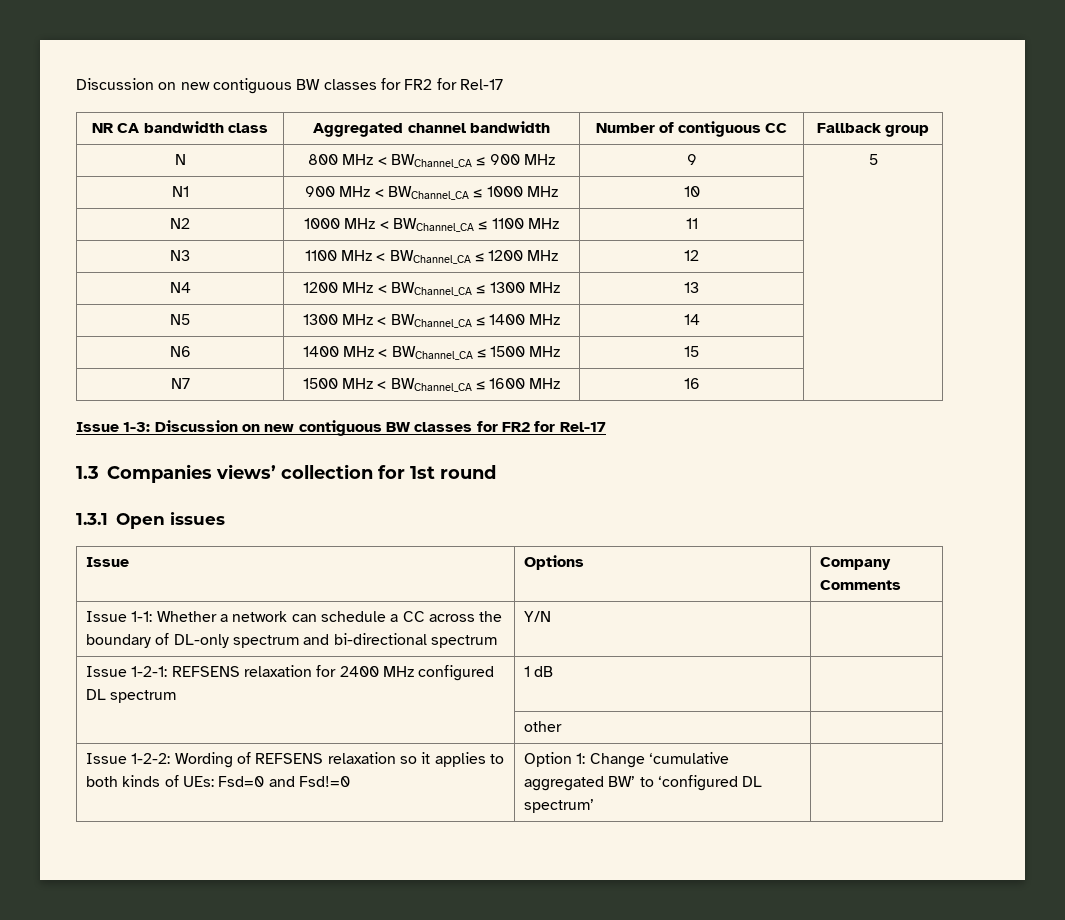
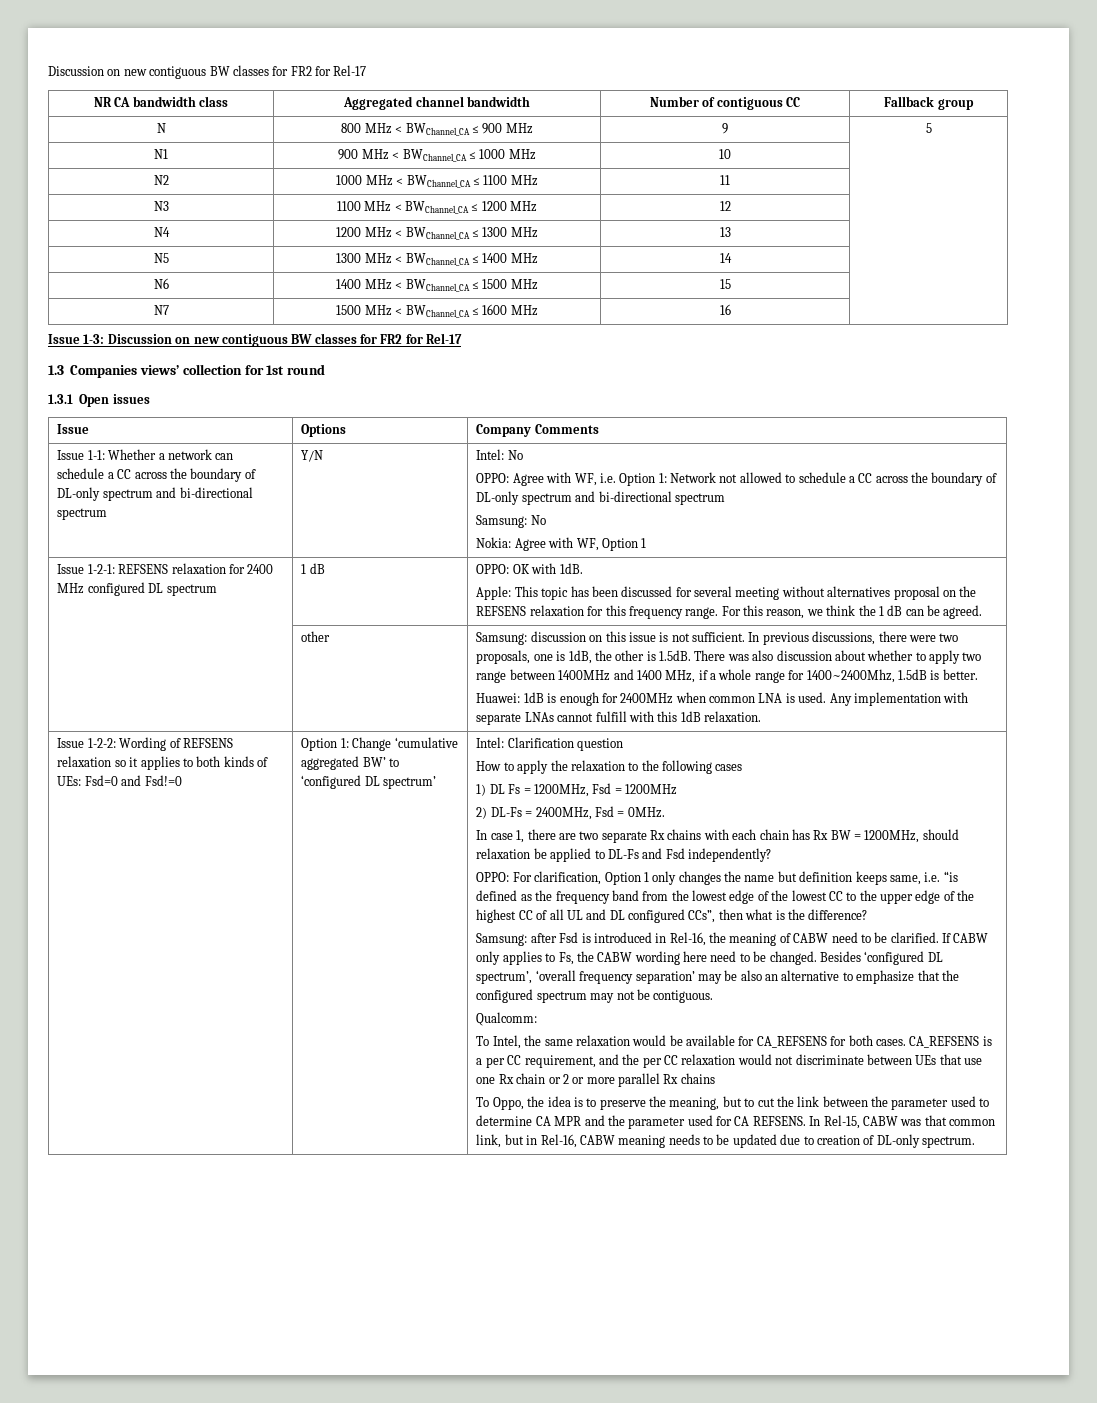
(551, 616) none -> [476,449,523,460] [476,472,997,486] [476,491,725,505] [476,515,546,528] [476,537,647,551] Intel: No // OPPO: Agree with WF, i.e. Option 1: Network not allowed to schedule a CC across the boundary of DL-only spectrum and bi-directional spectrum // Samsung: No // Nokia: Agree with WF, Option 1
[523,721,562,732] // | other | -> [476,563,583,574] [476,586,977,600] [476,605,983,619] [301,631,331,642] [476,631,959,645] [476,650,982,664] [476,669,978,683] [476,692,969,706] [476,711,762,725] OPPO: OK with 1dB. // Apple: This topic has been discussed for several meeting without alternatives proposal on the REFSENS relaxation for this frequency range. For this reason, we think the 1 dB can be agreed. // | other | Samsung: discussion on this issue is not sufficient. In previous discussions, there were two proposals, one is 1dB, the other is 1.5dB. There was also discussion about whether to apply two range between 1400MHz and 1400 MHz, if a whole range for 1400~2400Mhz, 1.5dB is better. // Huawei: 1dB is enough for 2400MHz when common LNA is used. Any implementation with separate LNAs cannot fulfill with this 1dB relaxation.
(594, 806) none -> [476,737,624,751] [476,760,743,774] [476,783,678,797] [476,806,665,820] [476,829,959,843] [476,848,772,862] [476,871,958,885] [476,890,975,904] [476,909,868,923] [476,932,989,946] [476,951,943,965] [476,970,959,984] [476,989,714,1003] [476,1012,538,1026] [476,1035,992,1049] [476,1054,983,1068] [476,1073,715,1087] [476,1096,990,1110] [476,1115,996,1129] [476,1134,976,1148] Intel: Clarification question // How to apply the relaxation to the following cases // 1) DL Fs = 1200MHz, Fsd = 1200MHz // 2) DL-Fs = 2400MHz, Fsd = 0MHz. // In case 1, there are two separate Rx chains with each chain has Rx BW = 1200MHz, should relaxation be applied to DL-Fs and Fsd independently? // OPPO: For clarification, Option 1 only changes the name but definition keeps same, i.e. “is defined as the frequency band from the lowest edge of the lowest CC to the upper edge of the highest CC of all UL and DL configured CCs”, then what is the difference? // Samsung: after Fsd is introduced in Rel-16, the meaning of CABW need to be clarified. If CABW only applies to Fs, the CABW wording here need to be changed. Besides ‘configured DL spectrum’, ‘overall frequency separation’ may be also an alternative to emphasize that the configured spectrum may not be contiguous. // Qualcomm: // To Intel, the same relaxation would be available for CA_REFSENS for both cases. CA_REFSENS is a per CC requirement, and the per CC relaxation would not discriminate between UEs that use one Rx chain or 2 or more parallel Rx chains // To Oppo, the idea is to preserve the meaning, but to cut the link between the parameter used to determine CA MPR and the parameter used for CA REFSENS. In Rel-15, CABW was that common link, but in Rel-16, CABW meaning needs to be updated due to creation of DL-only spectrum.

